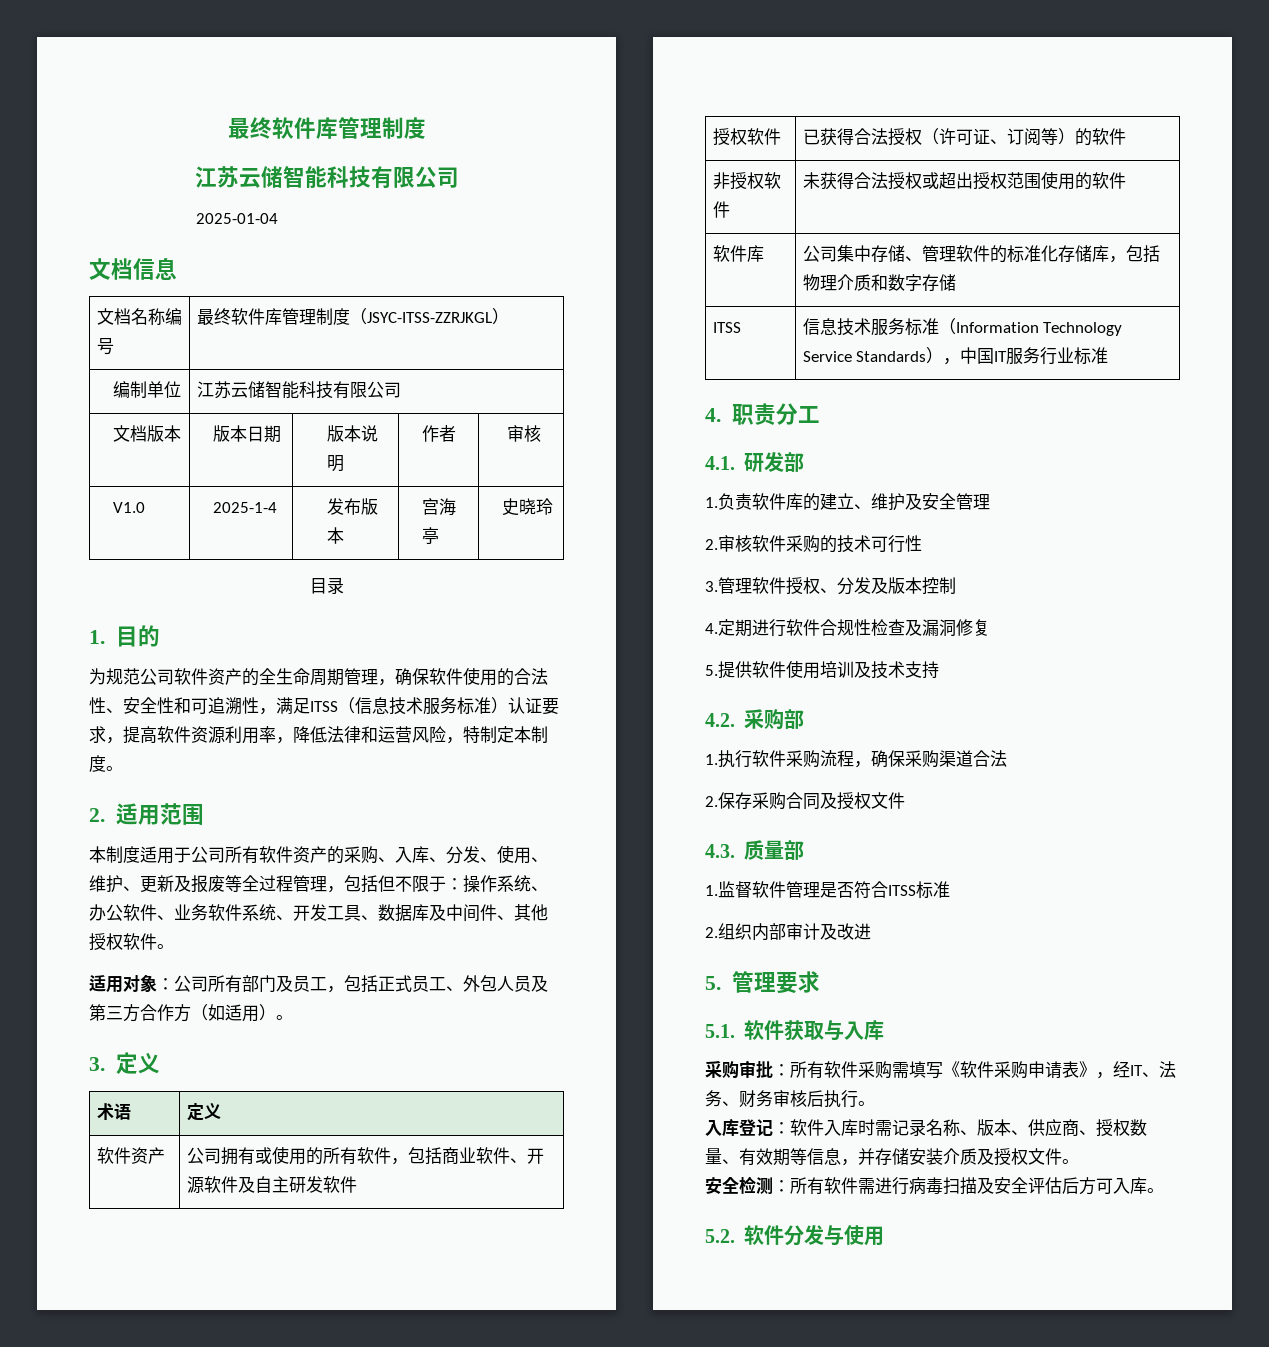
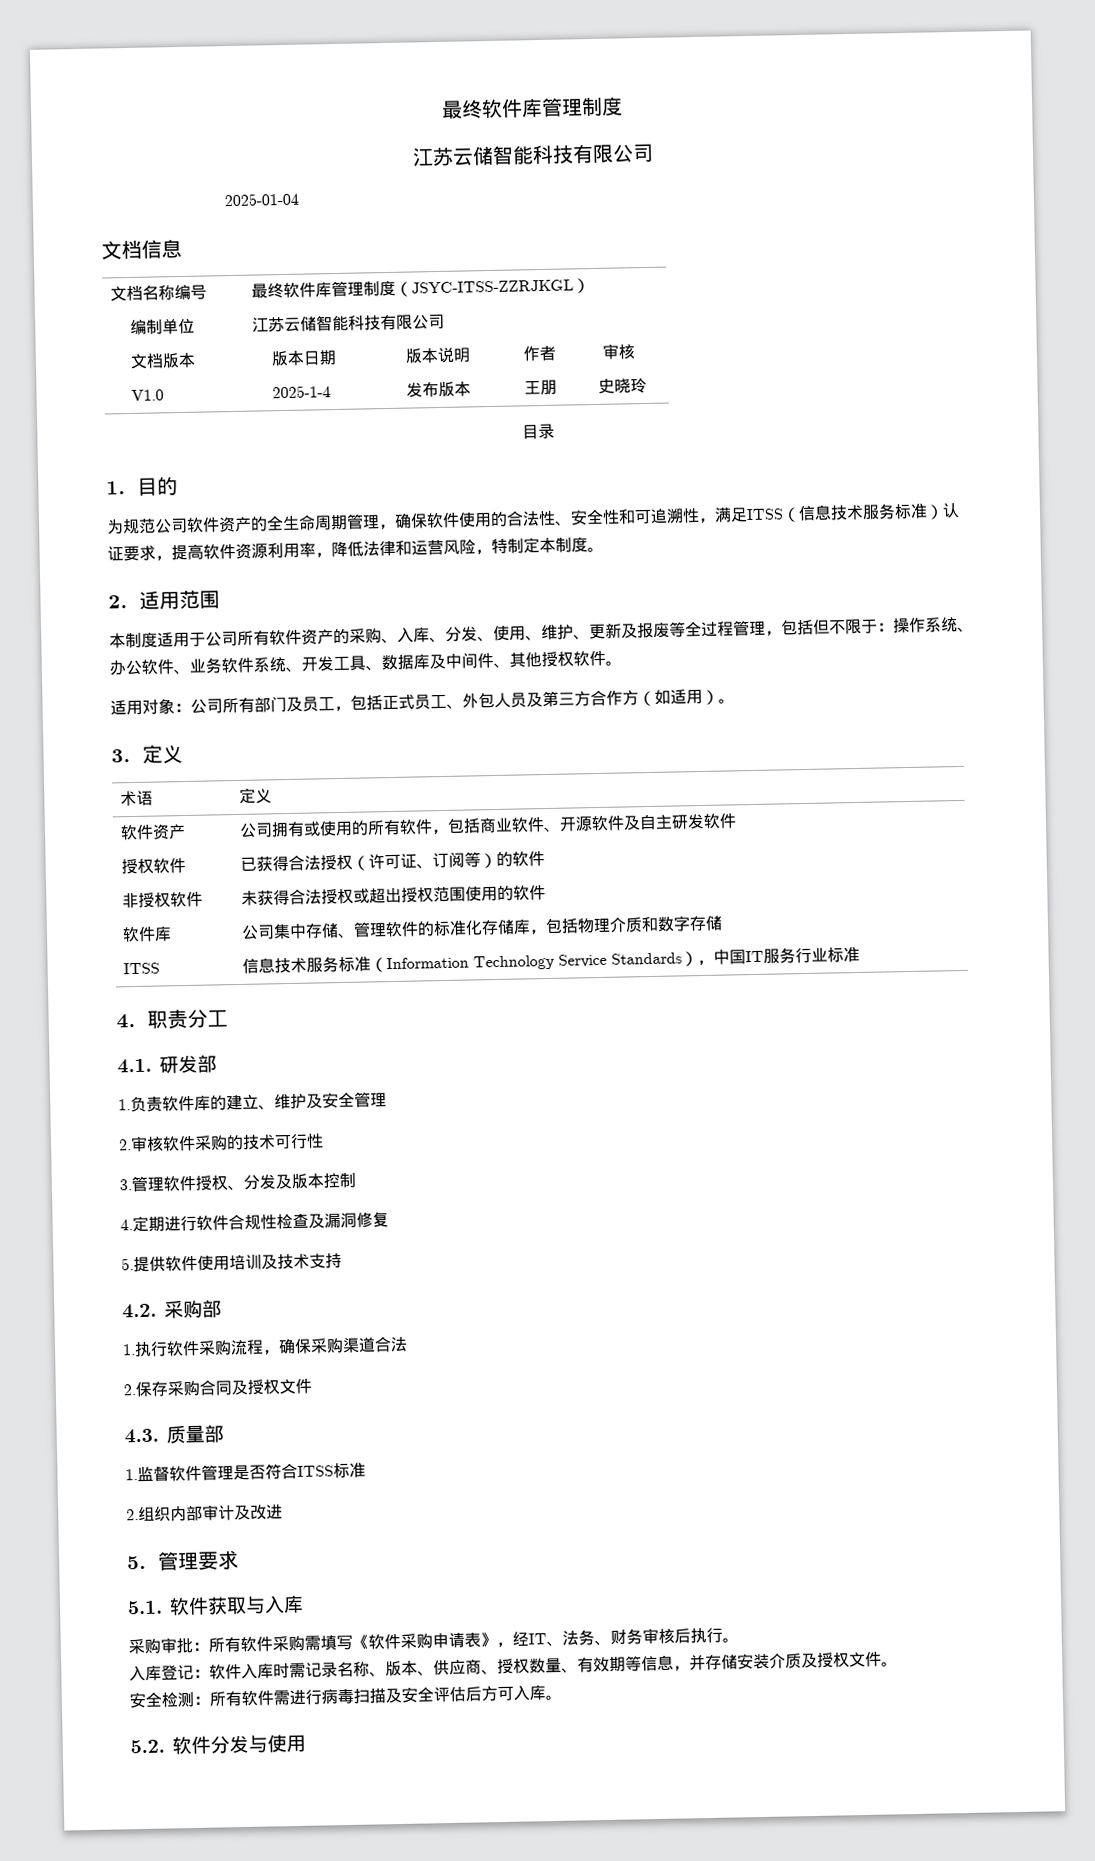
[421,498,456,516] [421,527,439,545] 宫海亭 -> [523,379,557,396] 王朋

